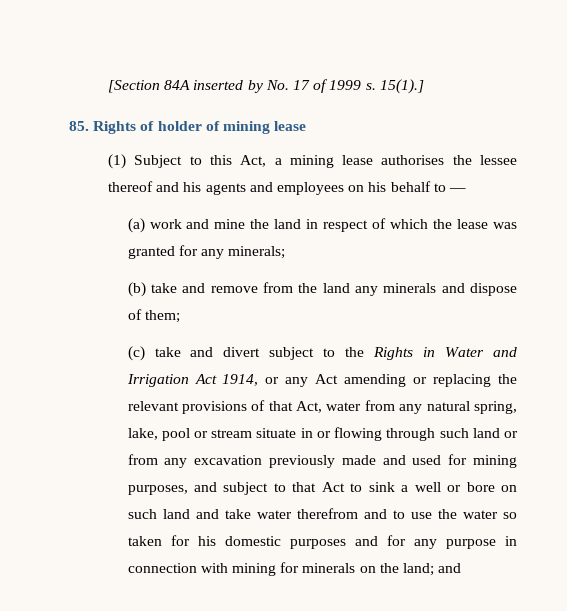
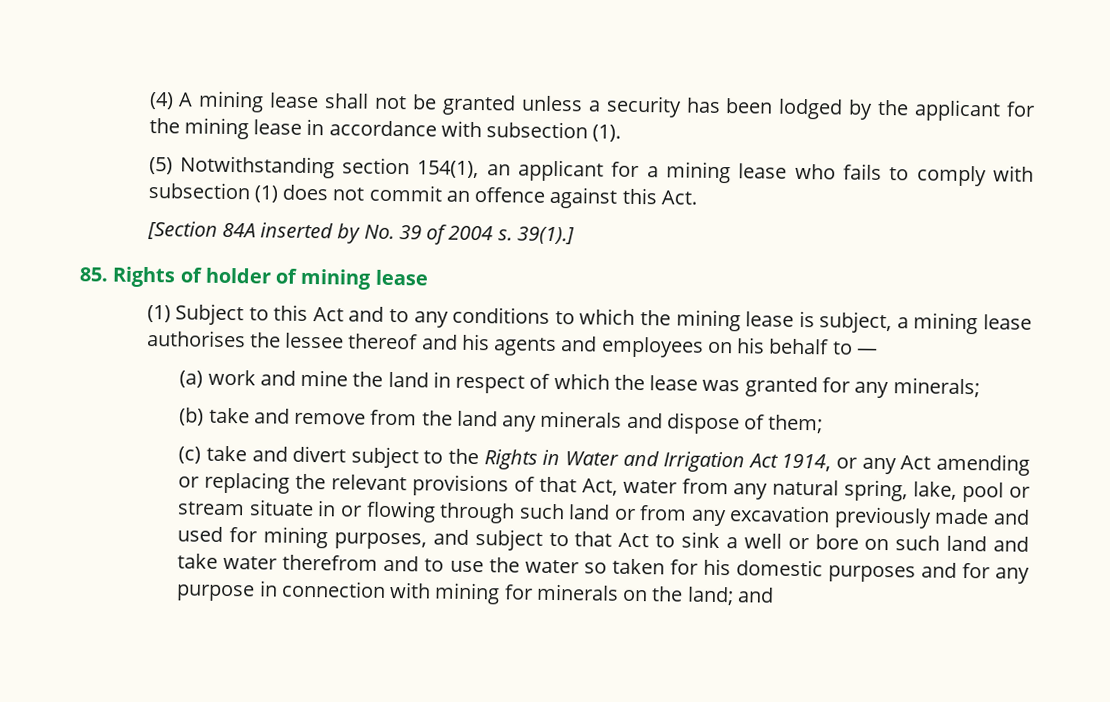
(108, 86) none -> [148,90,1036,122] [148,117,622,142] [148,155,1034,187] [147,182,697,209] (4) A mining lease shall not be granted unless a security has been lodged by the applicant for the mining lease in accordance with subsection (1). // (5) Notwithstanding section 154(1), an applicant for a mining lease who fails to comply with subsection (1) does not commit an offence against this Act. //
[292,79,424,94] 17 of 1999 s. 15(1).] -> [398,224,575,245] 39 of 2004 s. 39(1).]
[240,155,267,167] Act, -> [312,306,893,334] Act and to any conditions to which the mining lease is subject,

